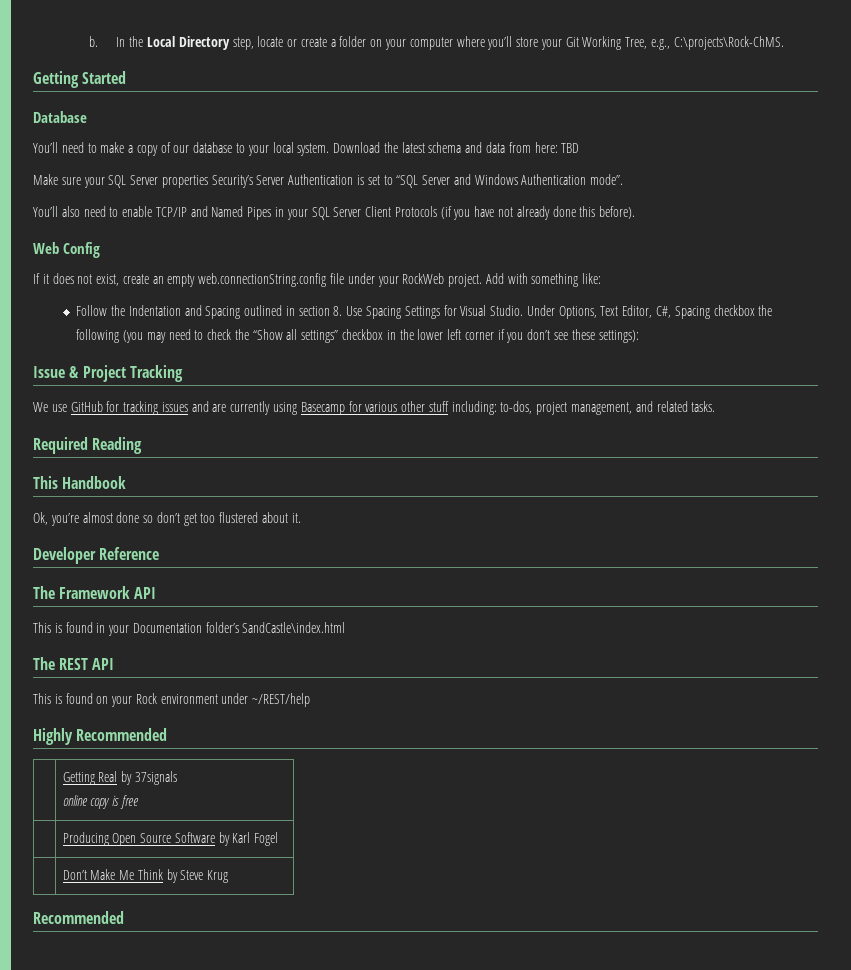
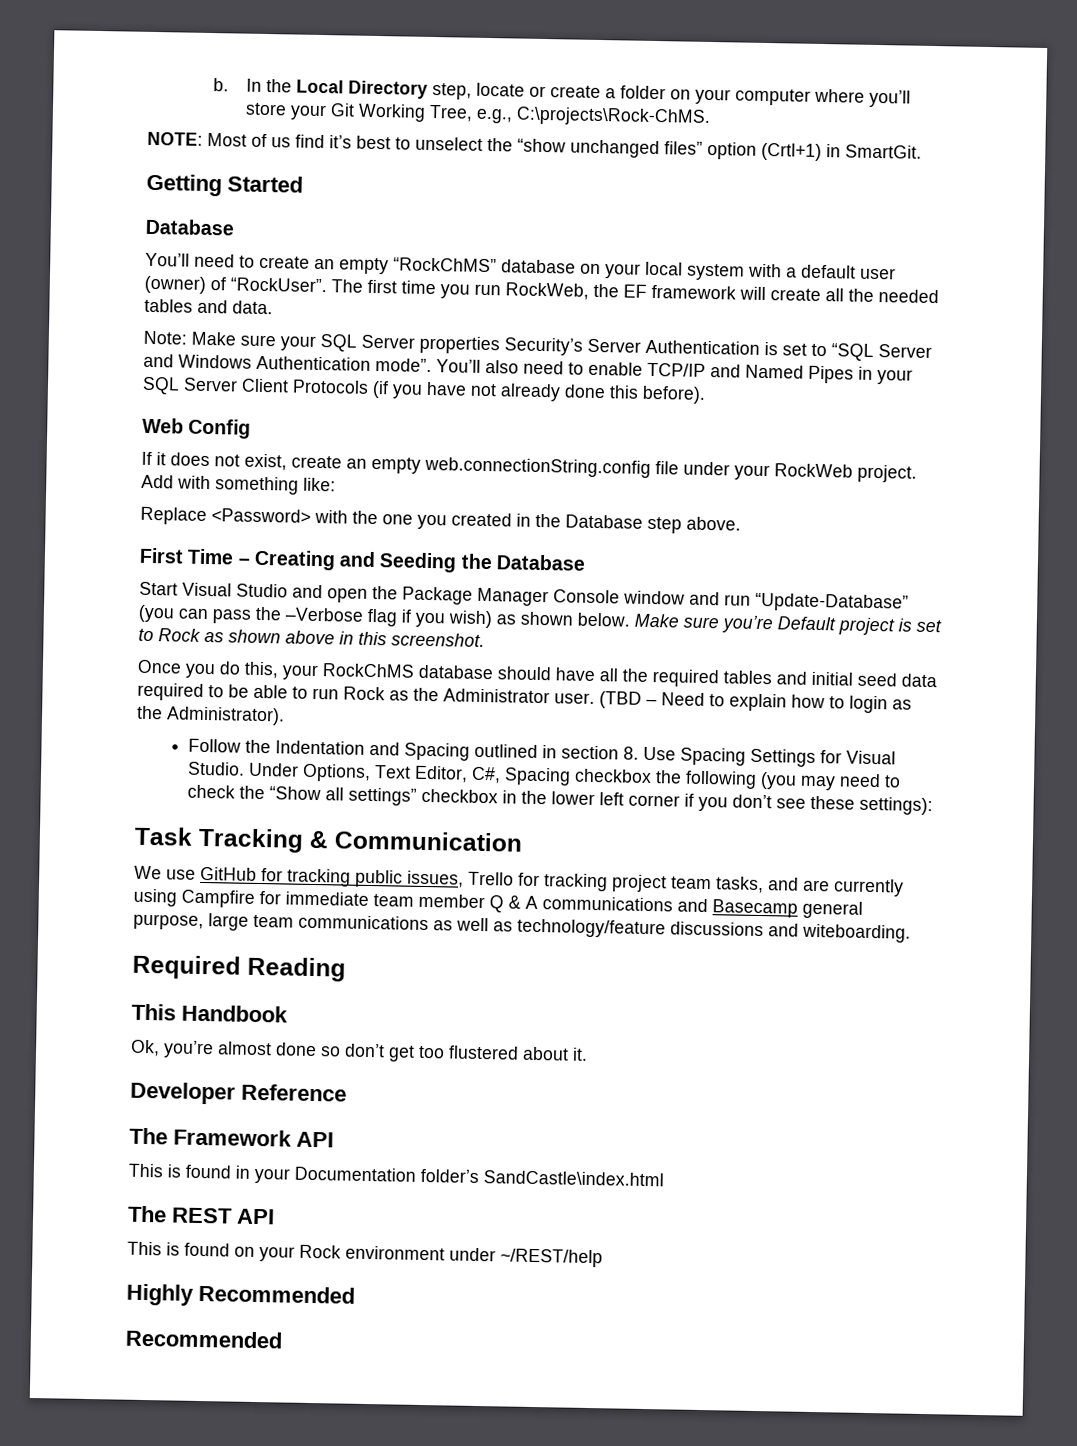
(784, 43) none -> [147,131,922,161] // NOTE: Most of us find it’s best to unselect the “show unchanged files” option (Crtl+1) in SmartGit.
[100,142,580,156] make a copy of our database to your local system. Download the latest schema and data from here: TBD // -> [259,255,896,281] [144,275,939,304] [144,298,273,315] [143,330,187,345] create an empty “RockChMS” database on your local system with a default user (owner) of “RockUser”. The first time you run RockWeb, the EF framework will create all the needed tables and data. // Note:
(624, 179) // -> (432, 365) none
(602, 278) none -> [140,506,741,534] [139,547,586,573] [139,581,909,613] [138,604,942,636] [138,628,485,648] [137,659,937,688] [137,682,912,714] [137,705,285,726] // Replace <Password> with the one you created in the Database step above. // First Time – Creating and Seeding the Database // Start Visual Studio and open the Package Manager Console window and run “Update-Database” (you can pass the –Verbose flag if you wish) as shown below. Make sure you’re Default project is set to Rock as shown above in this screenshot. // Once you do this, your RockChMS database should have all the required tables and initial seed data required to be able to run Rock as the Administrator user. (TBD – Need to explain how to login as the Administrator).
[33,365,183,382] Issue & Project Tracking -> [134,826,523,853] Task Tracking & Communication
[161,401,716,415] issues and are currently using Basecamp for various other stuff including: to-dos, project management, and related tasks. -> [355,869,904,897] [133,888,863,919] [133,913,911,943] public issues, Trello for tracking project team tasks, and are currently using Campfire for immediate team member Q & A communications and Basecamp general purpose, large team communications as well as technology/feature discussions and witeboarding.
[62,771,177,785] [62,795,139,809] [62,832,279,846] [62,869,229,883] // | Getting Real by 37signals // online copy is free // | Producing Open Source Software by Karl Fogel // | Don’t Make Me Think by Steve Krug -> (355, 1294) none

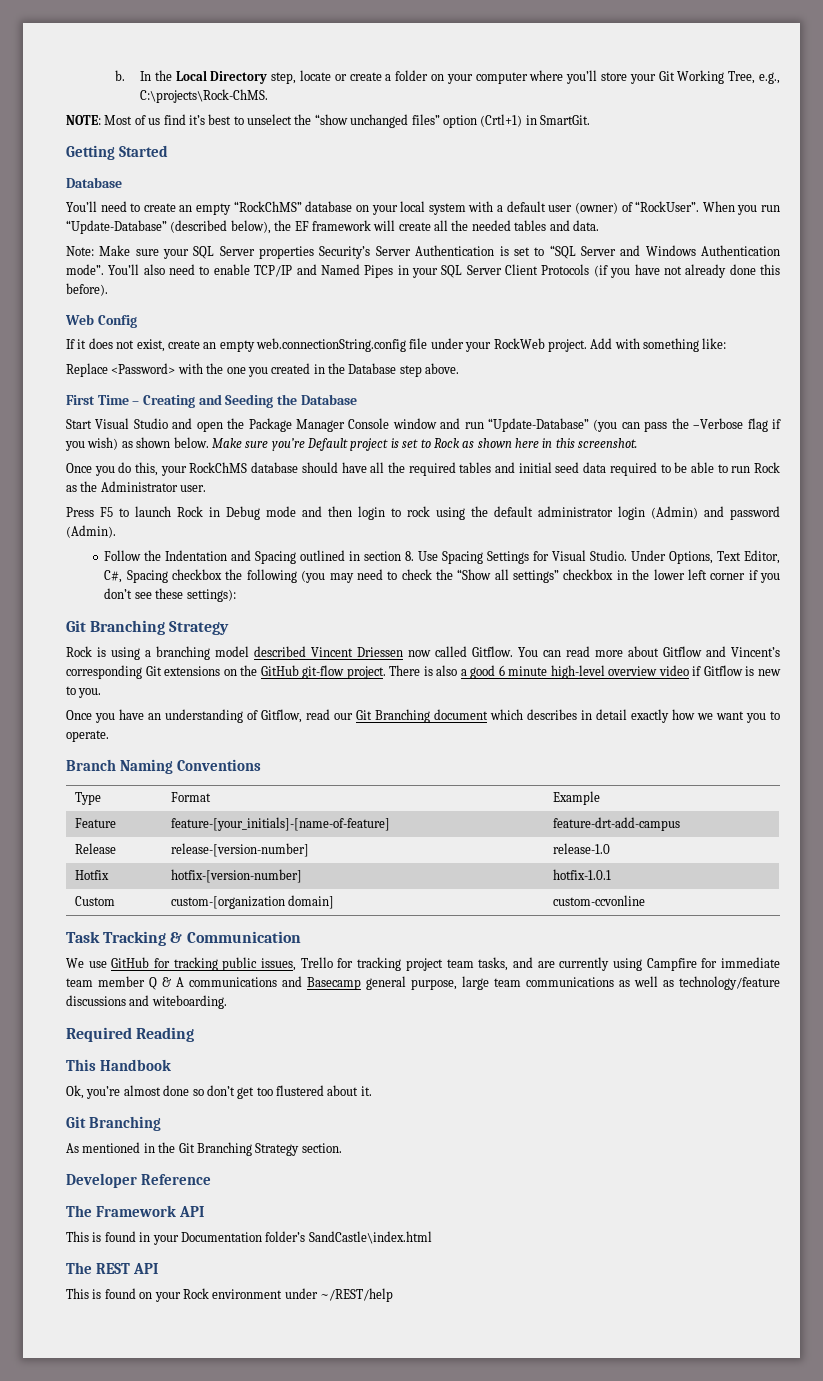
[331,279,589,300] The first time you run RockWeb, -> [702,201,780,215] [66,220,271,234] When you run “Update-Database” (described below),
[285,630,335,645] above -> [515,438,539,448] here
[599,691,912,714] [137,705,285,726] (TBD – Need to explain how to login as the Administrator). -> [66,506,780,520] [66,525,116,538] // Press F5 to launch Rock in Debug mode and then login to rock using the default administrator login (Admin) and password (Admin).
(933, 806) none -> [66,620,230,635] [66,646,780,660] [66,665,781,679] [66,686,102,698] [66,709,780,723] [66,730,109,742] [66,759,261,774] [75,792,102,805] [171,792,212,802] [553,791,601,805] [75,818,117,828] [171,817,391,831] [553,817,681,831] [75,843,117,854] [171,843,310,857] [553,843,611,854] [75,870,110,880] [171,869,303,883] [553,869,612,880] [75,896,116,906] [171,895,335,909] [553,895,646,906] // Git Branching Strategy // Rock is using a branching model described Vincent Driessen now called Gitflow. You can read more about Gitflow and Vincent’s corresponding Git extensions on the GitHub git-flow project. There is also a good 6 minute high-level overview video if Gitflow is new to you. // Once you have an understanding of Gitflow, read our Git Branching document which describes in detail exactly how we want you to operate. // Branch Naming Conventions // Type | Format | Example // Feature | feature-[your_initials]-[name-of-feature] | feature-drt-add-campus // Release | release-[version-number] | release-1.0 // Hotfix | hotfix-[version-number] | hotfix-1.0.1 // Custom | custom-[organization domain] | custom-ccvonline
(588, 1054) none -> [66,1116,161,1131] [66,1142,342,1156] // Git Branching // As mentioned in the Git Branching Strategy section.
[126,1283,355,1306] [125,1329,283,1349] // Highly Recommended // Recommended -> (393, 1295) none

